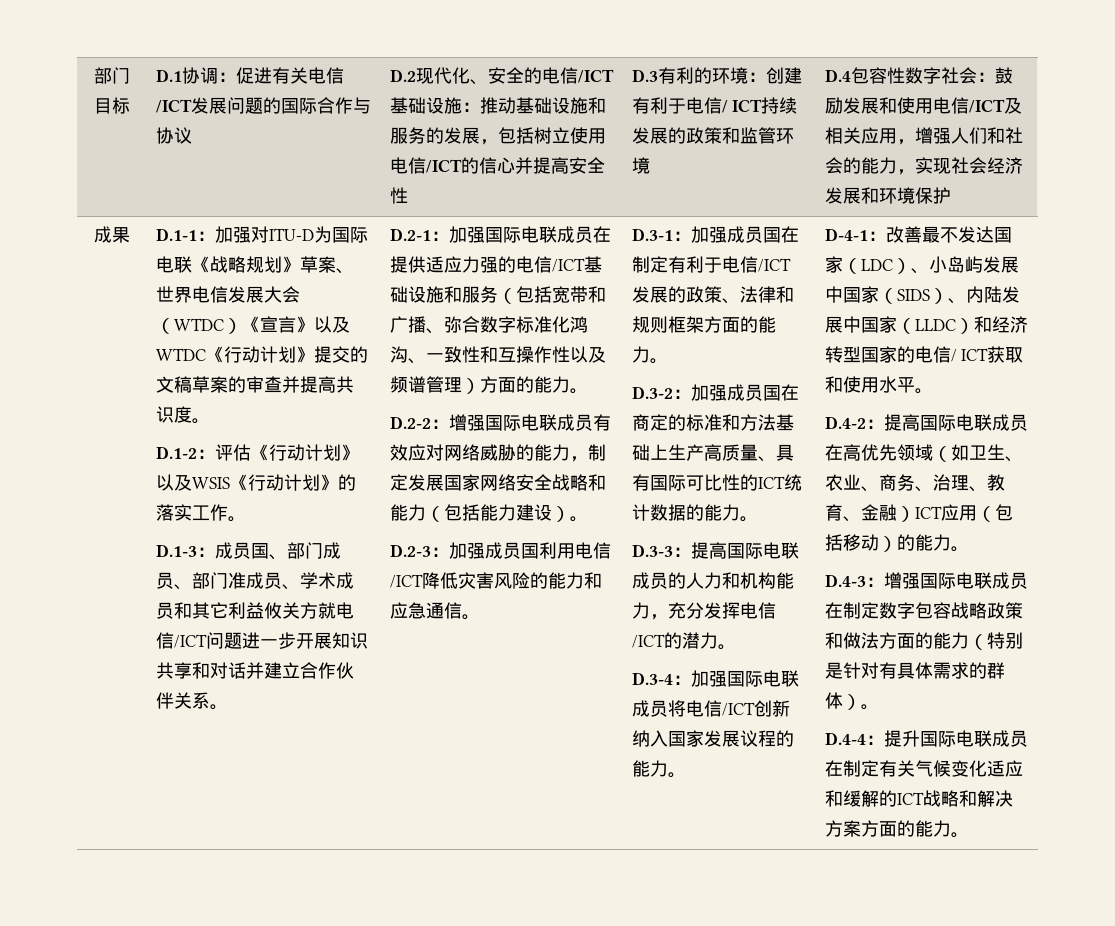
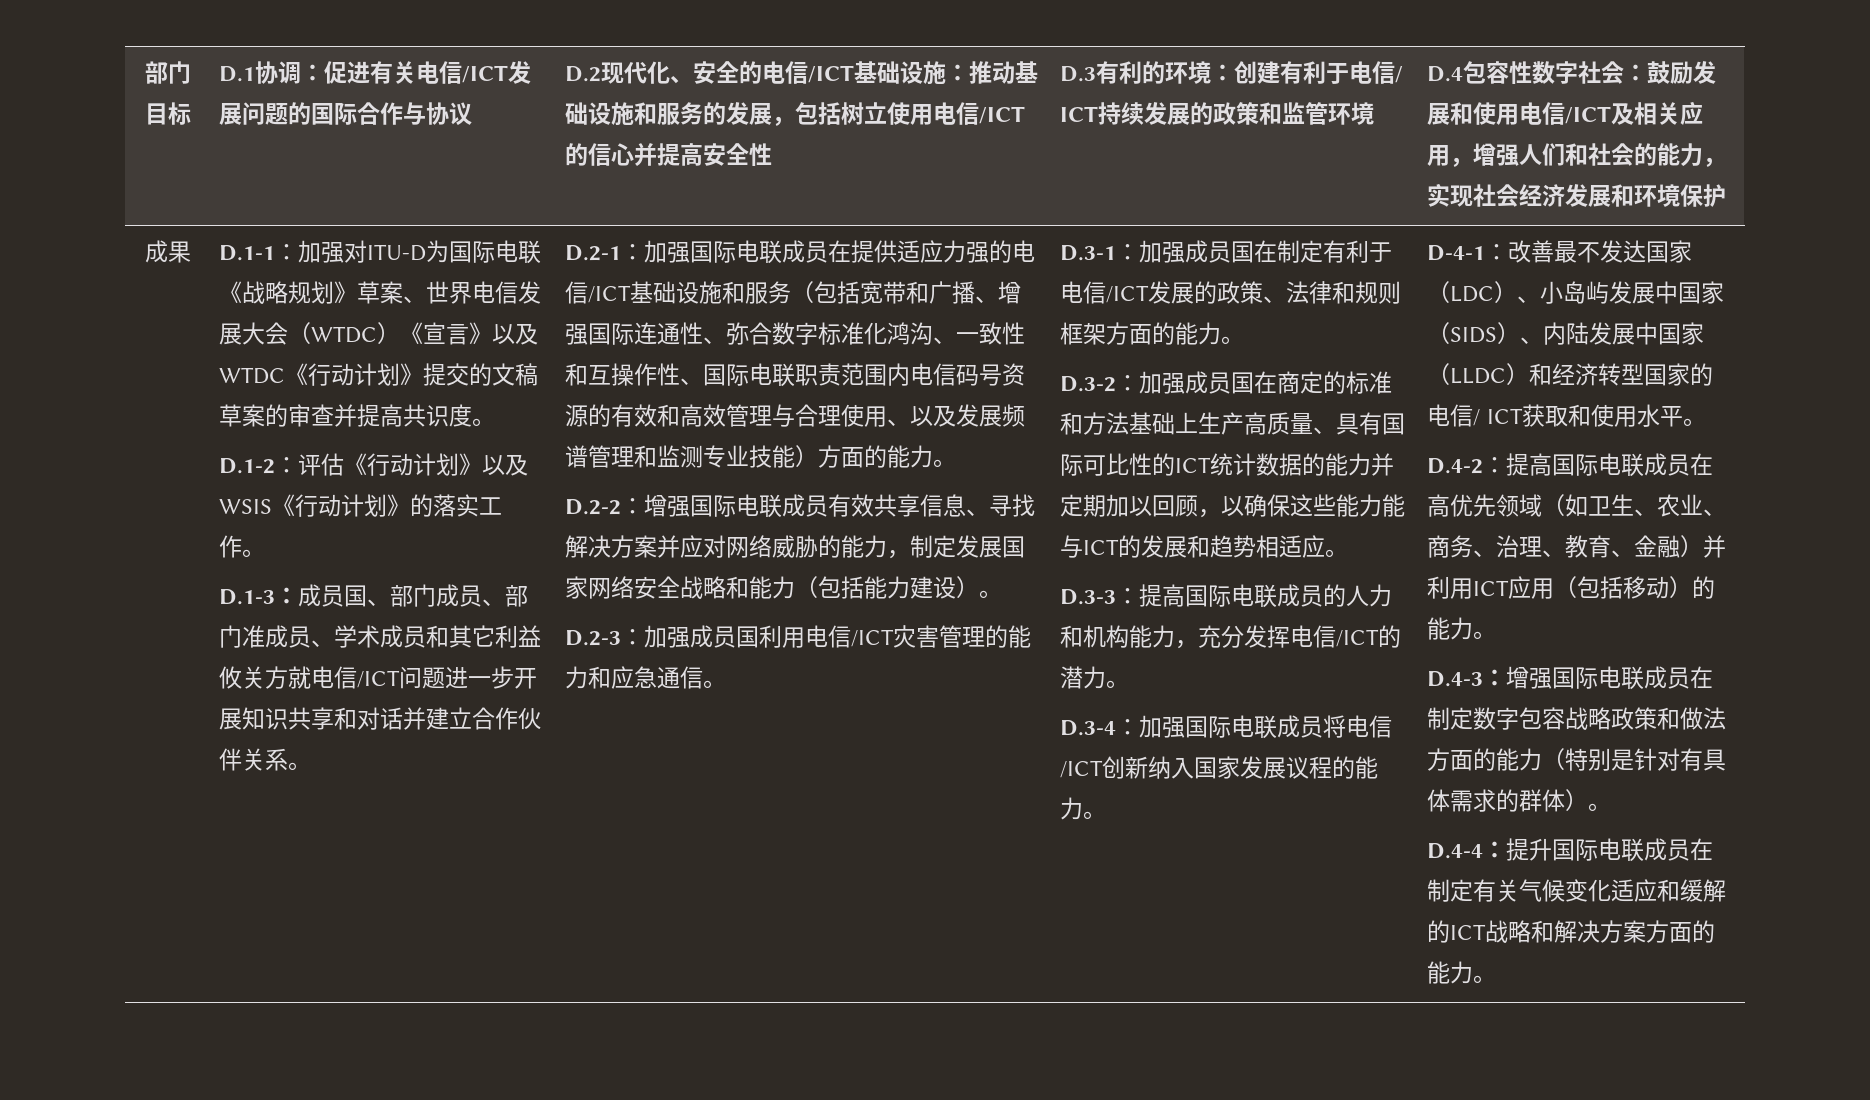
(444, 331) none -> [998,281,1022,304] [565,322,727,345] 增强国际连通性、
[569,346,606,363] [389,376,462,393] 以及频谱管理 -> [680,363,1026,387] [565,404,1026,427] [565,445,796,468] 、国际电联职责范围内电信码号资源的有效和高效管理与合理使用、以及发展频谱管理和监测专业技能
(408, 452) none -> [874,494,1036,517] [565,535,681,558] 共享信息、寻找解决方案并
[421,572,530,589] 降低灾害风险 -> [893,625,986,648] 灾害管理
(740, 512) none -> [1371,453,1395,476] [1060,494,1406,518] [1060,535,1326,558] 并定期加以回顾，以确保这些能力能与ICT的发展和趋势相适应
(915, 514) none -> [1703,535,1727,558] [1427,576,1474,599] 并利用

